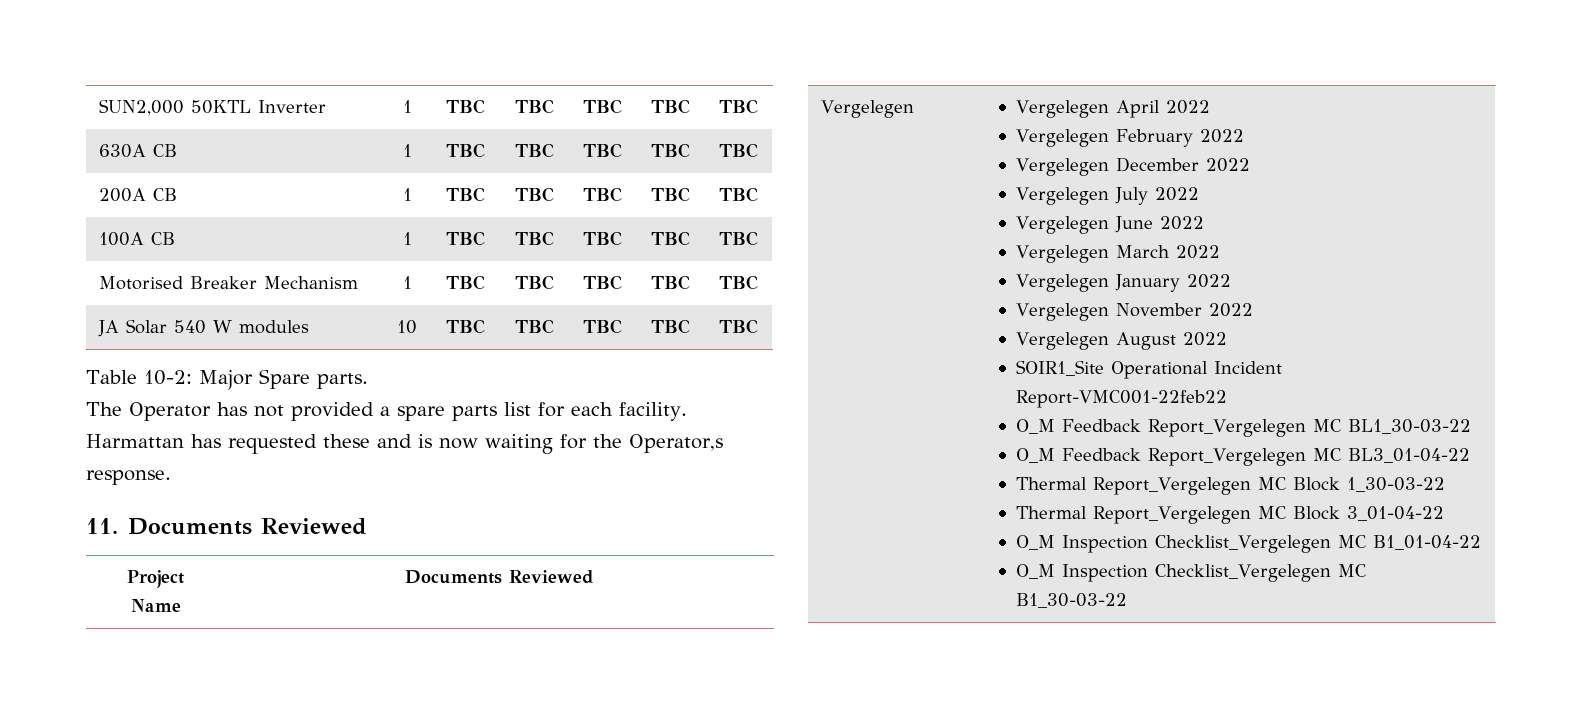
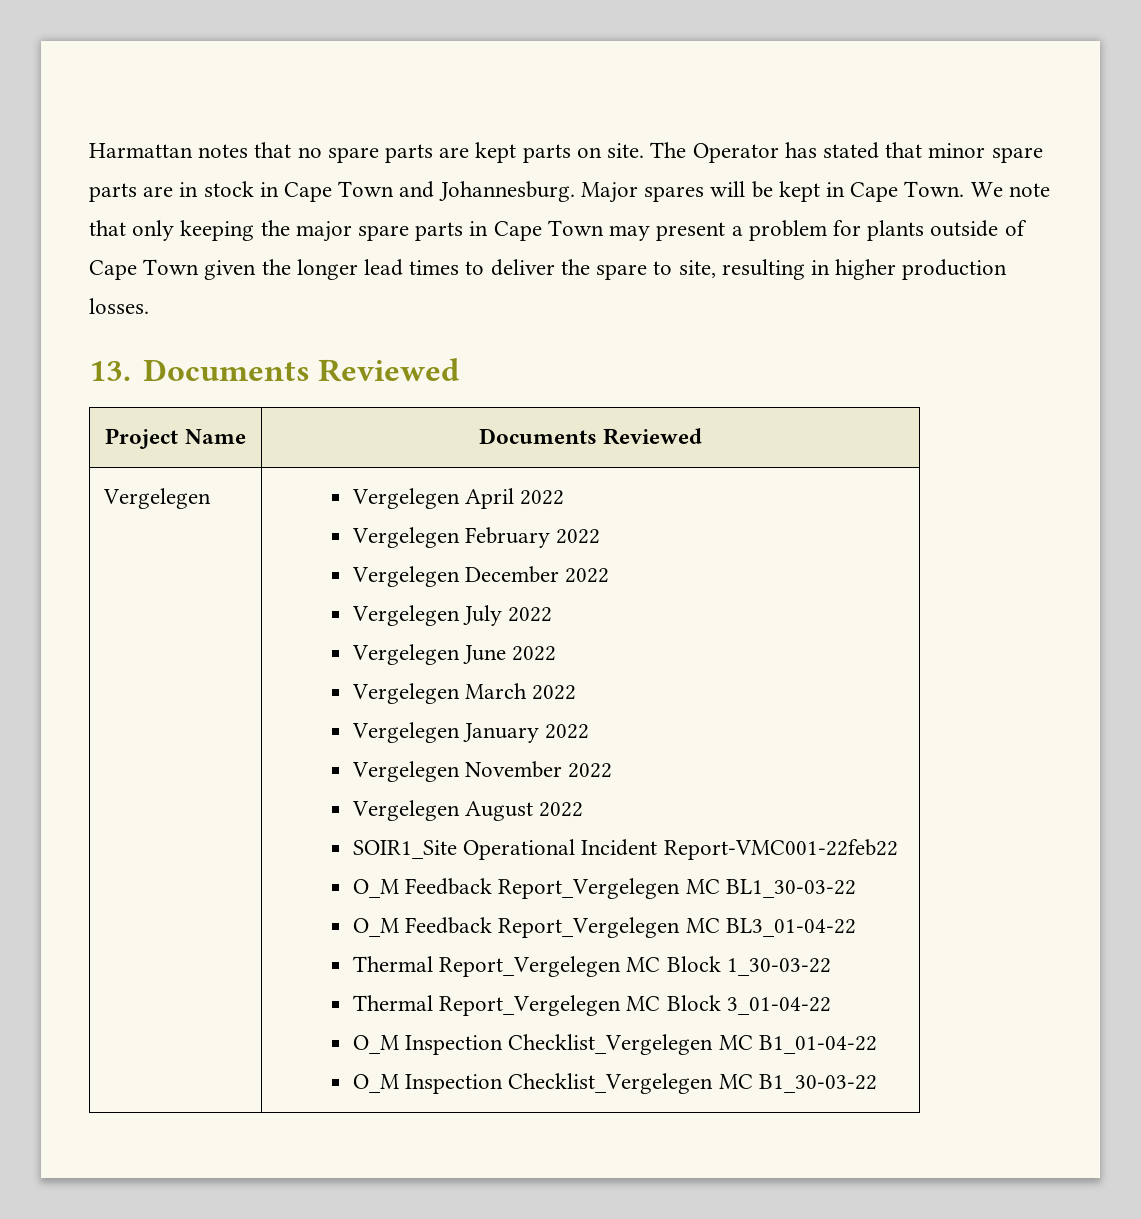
[98,99,326,116] [402,100,412,113] [446,99,485,114] [514,99,554,114] [583,99,622,114] [651,99,690,114] [719,99,758,114] [98,144,177,158] [402,144,412,157] [446,143,485,158] [514,143,554,158] [583,143,622,158] [651,143,690,158] [719,143,758,158] [98,188,177,202] [402,188,412,201] [446,187,485,202] [514,187,554,202] [583,187,622,202] [651,187,690,202] [719,187,758,202] [98,232,175,246] [402,232,412,245] [446,231,485,246] [514,231,554,246] [583,231,622,246] [651,231,690,246] [719,231,758,246] [98,276,358,290] [402,276,412,289] [446,275,485,290] [514,275,554,290] [583,275,622,290] [651,275,690,290] [719,275,758,290] [97,319,309,337] [397,320,417,334] [446,319,485,334] [514,319,554,334] [583,319,622,334] [651,319,690,334] [719,319,758,334] [86,369,368,390] [86,402,687,421] [86,434,723,454] [86,470,171,485] [86,518,118,534] SUN2,000 50KTL Inverter | 1 | TBC | TBC | TBC | TBC | TBC // 630A CB | 1 | TBC | TBC | TBC | TBC | TBC // 200A CB | 1 | TBC | TBC | TBC | TBC | TBC // 100A CB | 1 | TBC | TBC | TBC | TBC | TBC // Motorised Breaker Mechanism | 1 | TBC | TBC | TBC | TBC | TBC // JA Solar 540 W modules | 10 | TBC | TBC | TBC | TBC | TBC // Table 10-2: Major Spare parts. // The Operator has not provided a spare parts list for each facility. Harmattan has requested these and is now waiting for the Operator,s response. // 11. -> [89,142,1043,163] [89,181,1050,203] [89,220,1027,242] [89,259,1008,280] [89,298,149,314] [89,361,131,381] Harmattan notes that no spare parts are kept parts on site. The Operator has stated that minor spare parts are in stock in Cape Town and Johannesburg. Major spares will be kept in Cape Town. We note that only keeping the major spare parts in Cape Town may present a problem for plants outside of Cape Town given the longer lead times to deliver the spare to site, resulting in higher production losses. // 13.

